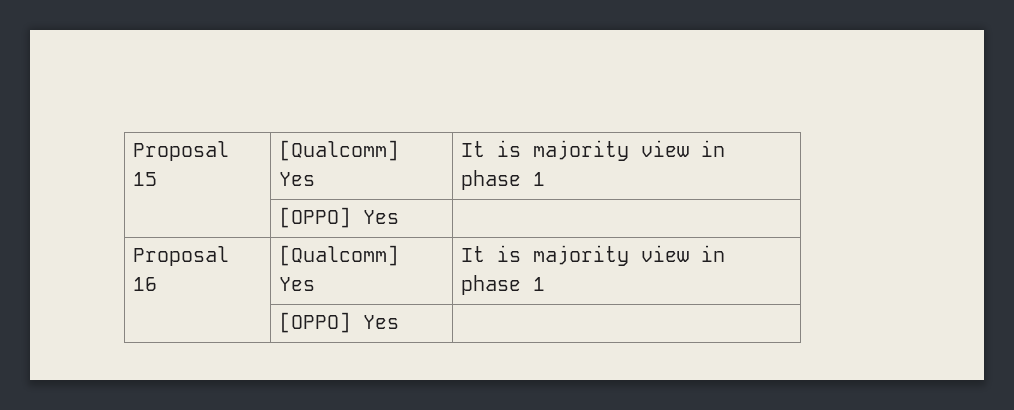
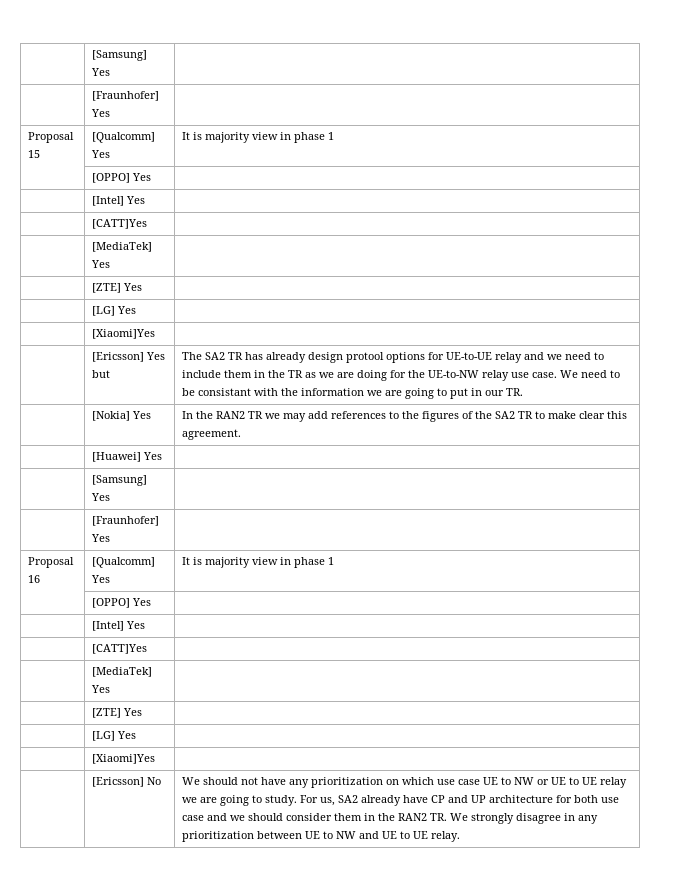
(133, 151) none -> [91,50,147,61] [90,68,110,76] [91,91,159,101] [90,109,110,117] | [Samsung] Yes | // | [Fraunhofer] Yes | //
(400, 217) none -> [91,196,145,206] [91,219,147,229] [91,242,152,252] [90,260,110,268] [91,283,142,293] [91,306,136,316] [91,329,155,339] [91,352,165,362] [91,370,110,378] [181,352,604,363] [181,370,620,381] [181,388,523,399] [91,411,151,421] [181,411,627,422] [181,429,241,440] [91,452,162,462] [91,475,147,486] [90,493,110,501] [91,516,159,526] [90,534,110,542] // | [Intel] Yes | // | [CATT]Yes | // | [MediaTek] Yes | // | [ZTE] Yes | // | [LG] Yes | // | [Xiaomi]Yes | // | [Ericsson] Yes but | The SA2 TR has already design protool options for UE-to-UE relay and we need to include them in the TR as we are doing for the UE-to-NW relay use case. We need to be consistant with the information we are going to put in our TR. // | [Nokia] Yes | In the RAN2 TR we may add references to the figures of the SA2 TR to make clear this agreement. // | [Huawei] Yes | // | [Samsung] Yes | // | [Fraunhofer] Yes |
(400, 322) none -> [91,621,145,631] [91,644,147,654] [91,667,152,677] [90,685,110,693] [91,708,142,718] [91,731,136,741] [91,754,155,764] [91,777,161,787] [181,777,627,788] [181,795,619,806] [181,813,598,824] [181,831,460,842] // | [Intel] Yes | // | [CATT]Yes | // | [MediaTek] Yes | // | [ZTE] Yes | // | [LG] Yes | // | [Xiaomi]Yes | // | [Ericsson] No | We should not have any prioritization on which use case UE to NW or UE to UE relay we are going to study. For us, SA2 already have CP and UP architecture for both use case and we should consider them in the RAN2 TR. We strongly disagree in any prioritization between UE to NW and UE to UE relay.

